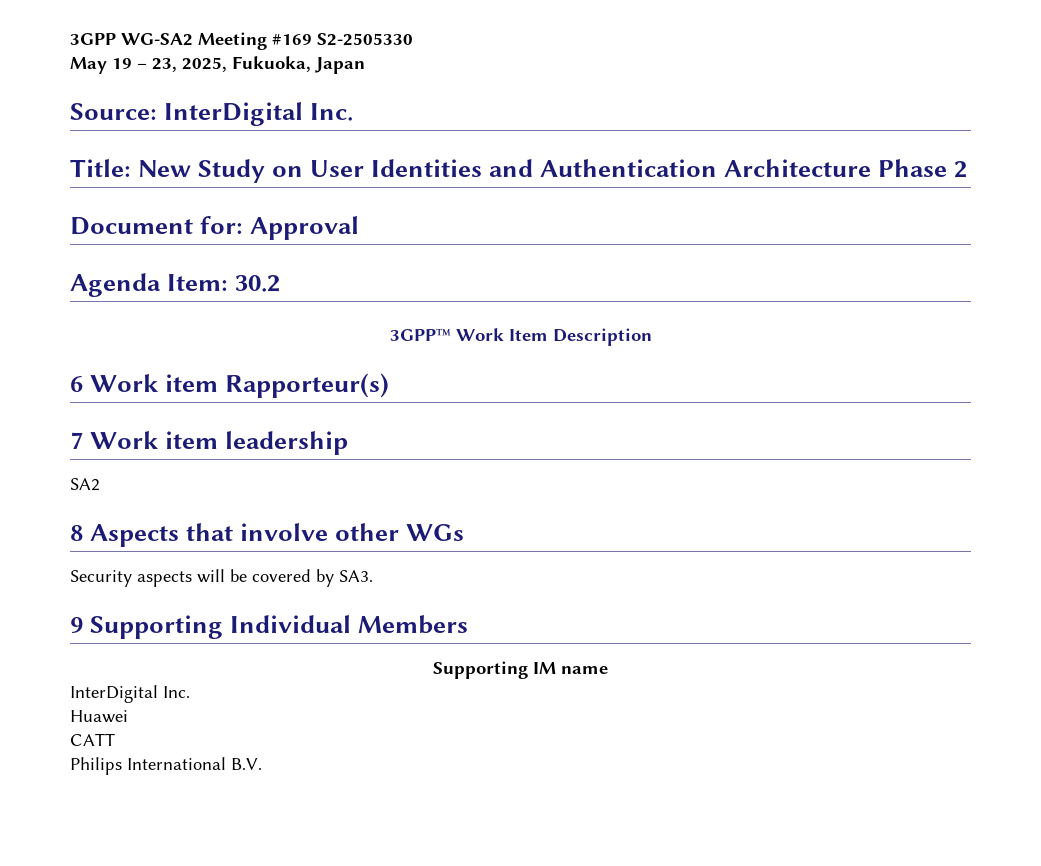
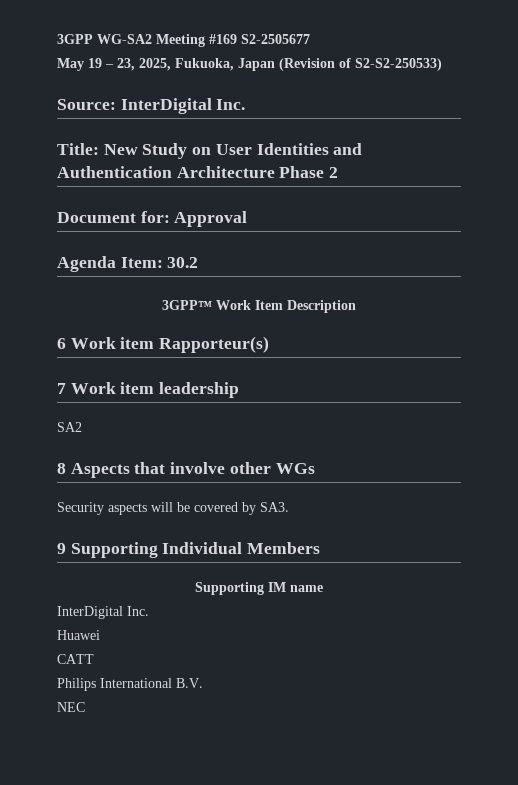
[317,33,413,46] S2-2505330 -> [241,34,310,44] S2-2505677
(365, 65) none -> [279,58,442,71] (Revision of S2-S2-250533)
(262, 764) none -> [57,702,85,712] // NEC

